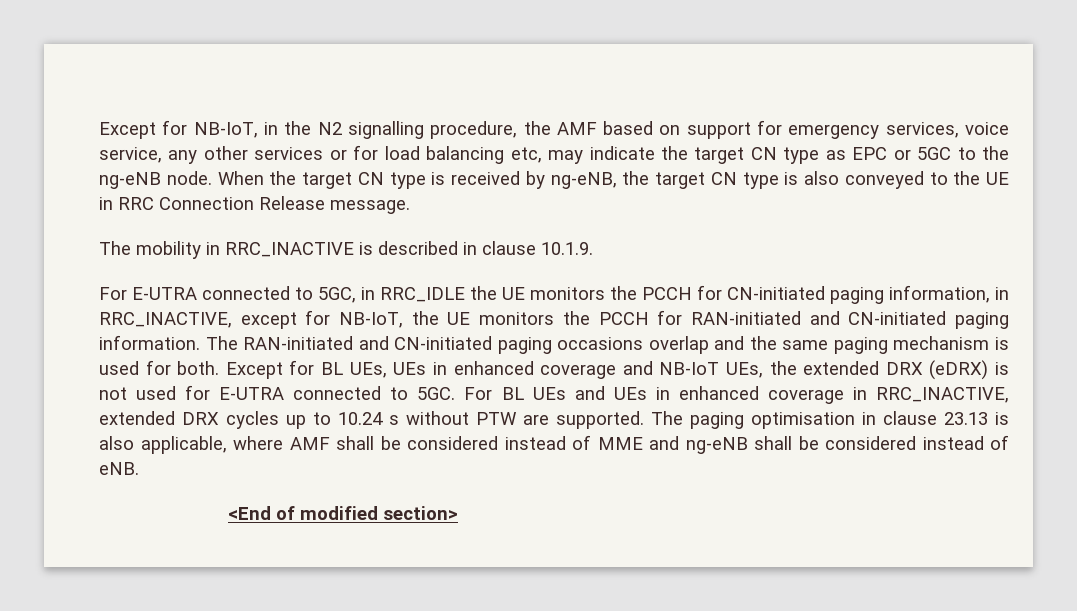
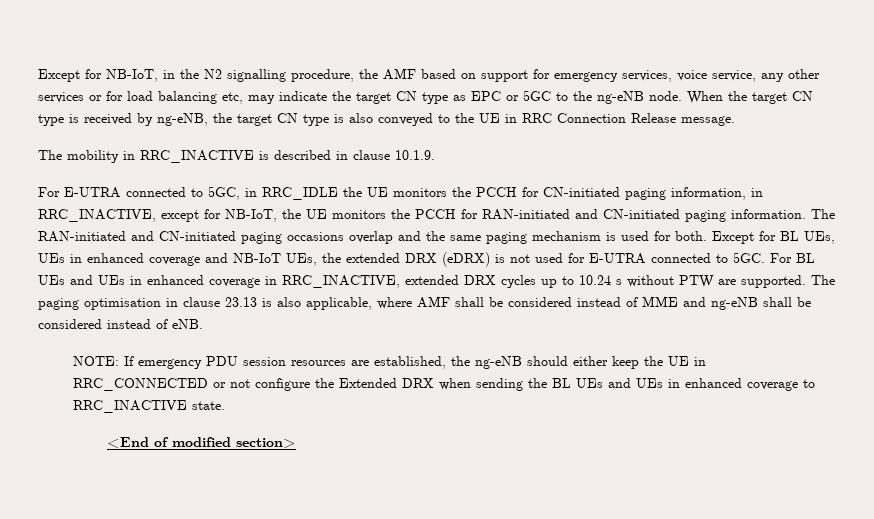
(139, 468) none -> [72,356,706,369] [72,378,815,391] [72,400,225,413] // NOTE: If emergency PDU session resources are established, the ng-eNB should either keep the UE in RRC_CONNECTED or not configure the Extended DRX when sending the BL UEs and UEs in enhanced coverage to RRC_INACTIVE state.

